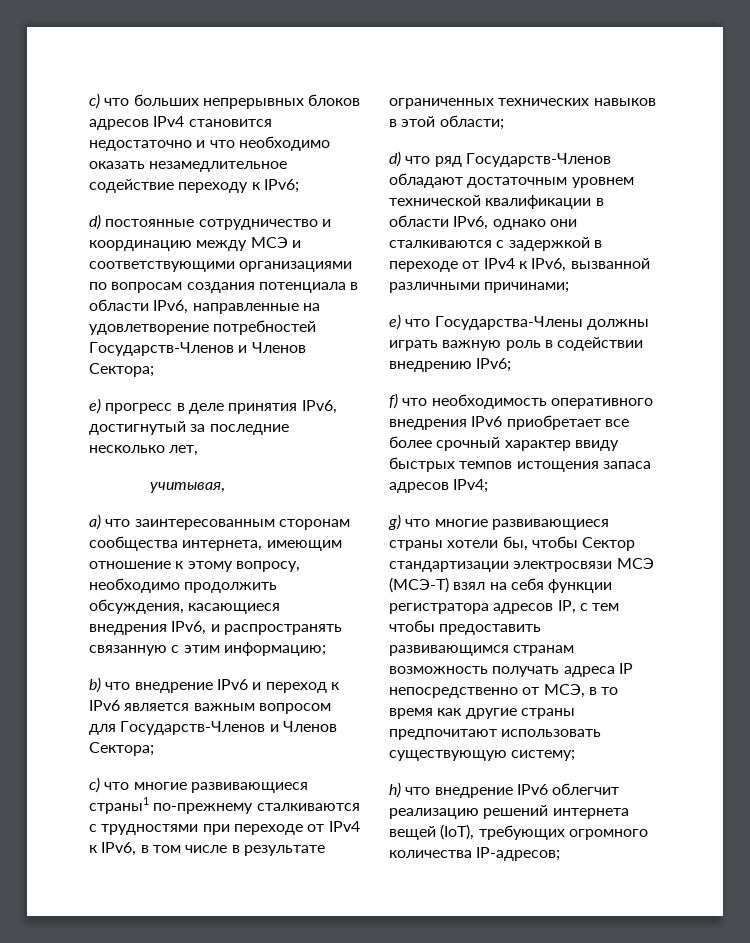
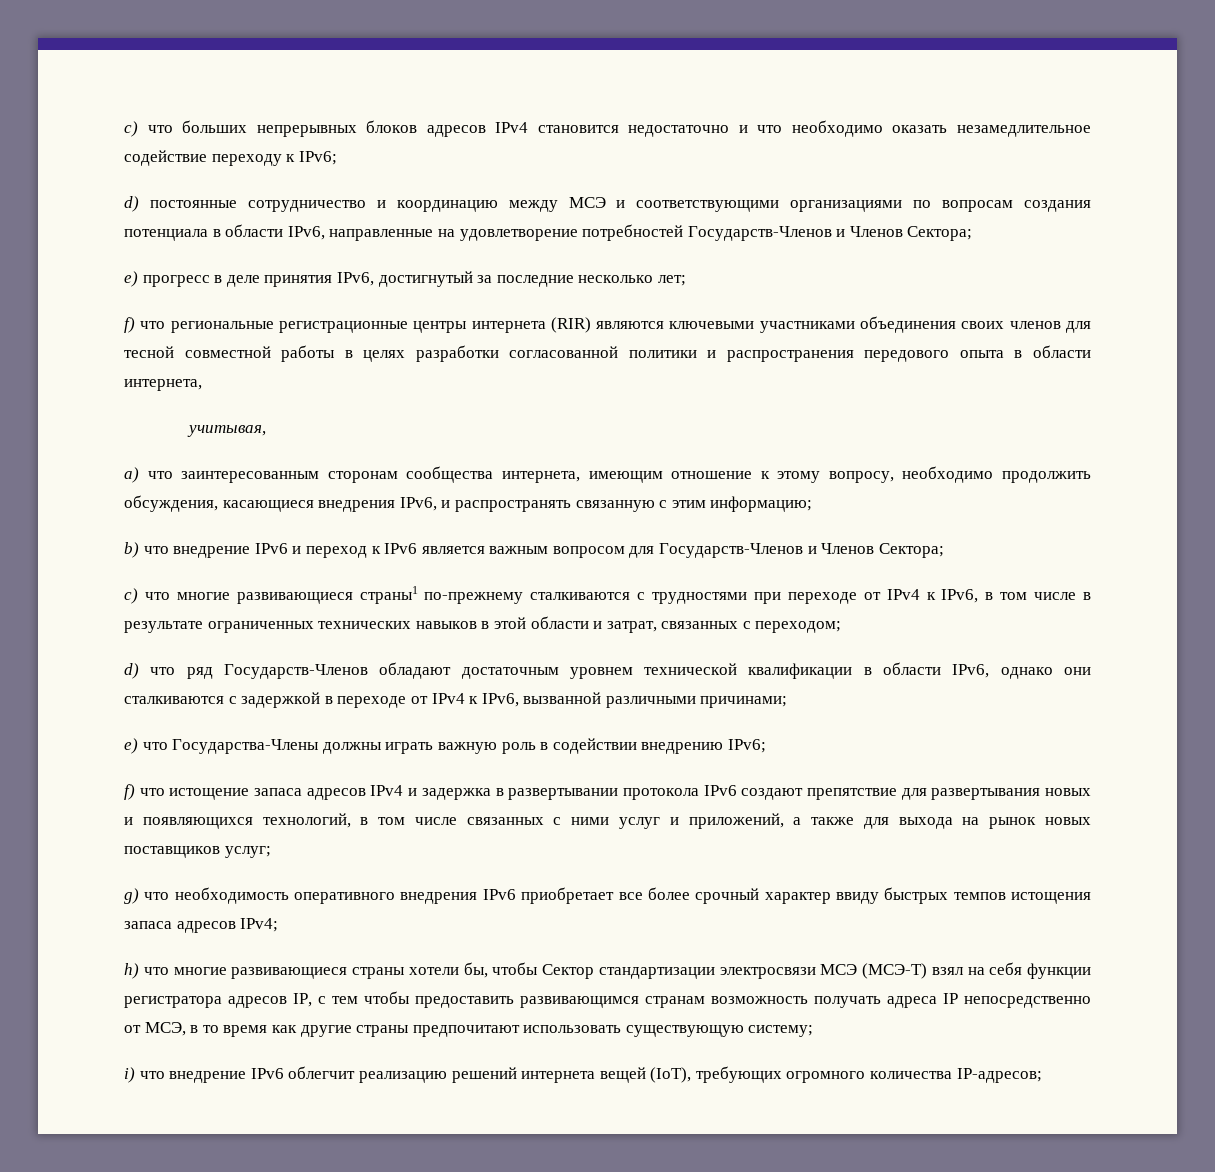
[169,445,199,456] лет, -> [657,275,686,286] [124,316,1091,333] [124,345,1091,362] [124,379,202,391] лет; // f) что региональные регистрационные центры интернета (RIR) являются ключевыми участниками объединения своих членов для тесной совместной работы в целях разработки согласованной политики и распространения передового опыта в области интернета,
[439,115,504,130] области; -> [530,616,842,633] области и затрат, связанных с переходом;
(428, 402) none -> [169,785,1091,800] [124,813,1092,829] [124,846,271,858] [124,888,170,904] истощение запаса адресов IPv4 и задержка в развертывании протокола IPv6 создают препятствие для развертывания новых и появляющихся технологий, в том числе связанных с ними услуг и приложений, а также для выхода на рынок новых поставщиков услуг; // g) что
[388,514,401,530] g) -> [124,963,139,979] h)
[389,782,401,798] h) -> [124,1067,135,1083] i)

